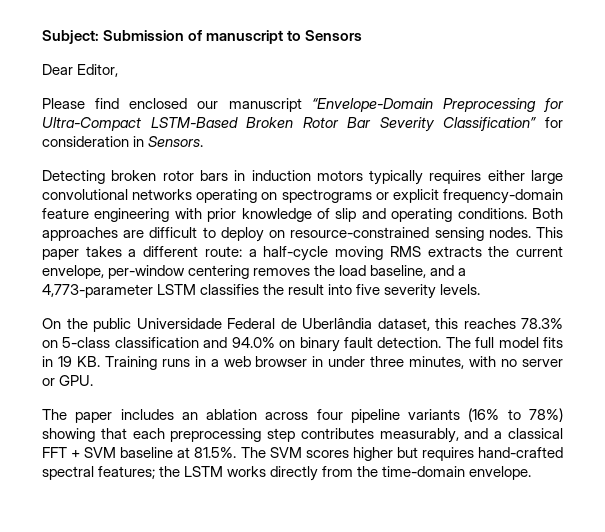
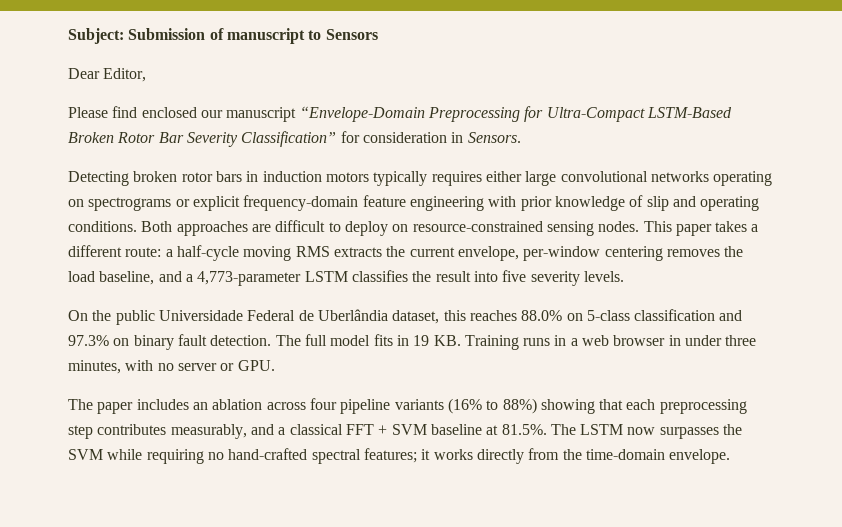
[521,318,563,329] 78.3% -> [521,310,563,321] 88.0%
[231,337,275,348] 94.0% -> [68,335,109,346] 97.3%
[528,408,563,422] 78%) -> [502,398,537,414] 88%)
[269,447,474,461] SVM scores higher but requires -> [580,424,743,439] [68,449,224,464] LSTM now surpasses the SVM while requiring no
[159,466,224,477] the LSTM -> [421,449,431,460] it

